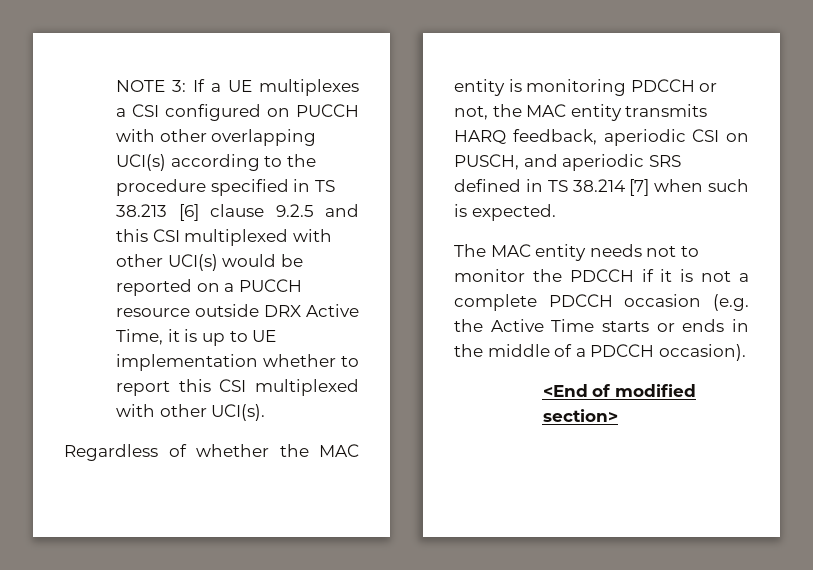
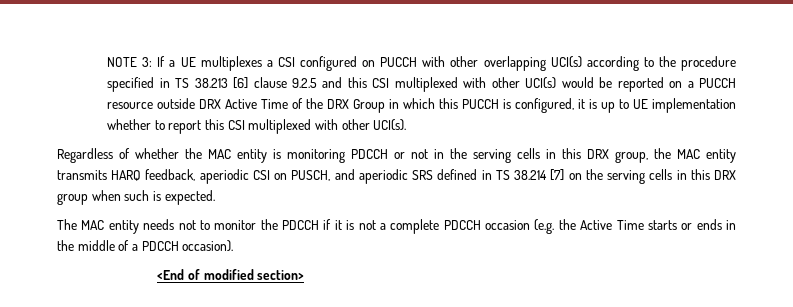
[116,329,164,345] Time, -> [261,98,575,113] Time of the DRX Group in which this PUCCH is configured,
[454,106,488,120] not, -> [411,148,648,163] not in the serving cells in this DRX group,
(650, 187) none -> [568,169,736,184] [57,193,88,205] on the serving cells in this DRX group

